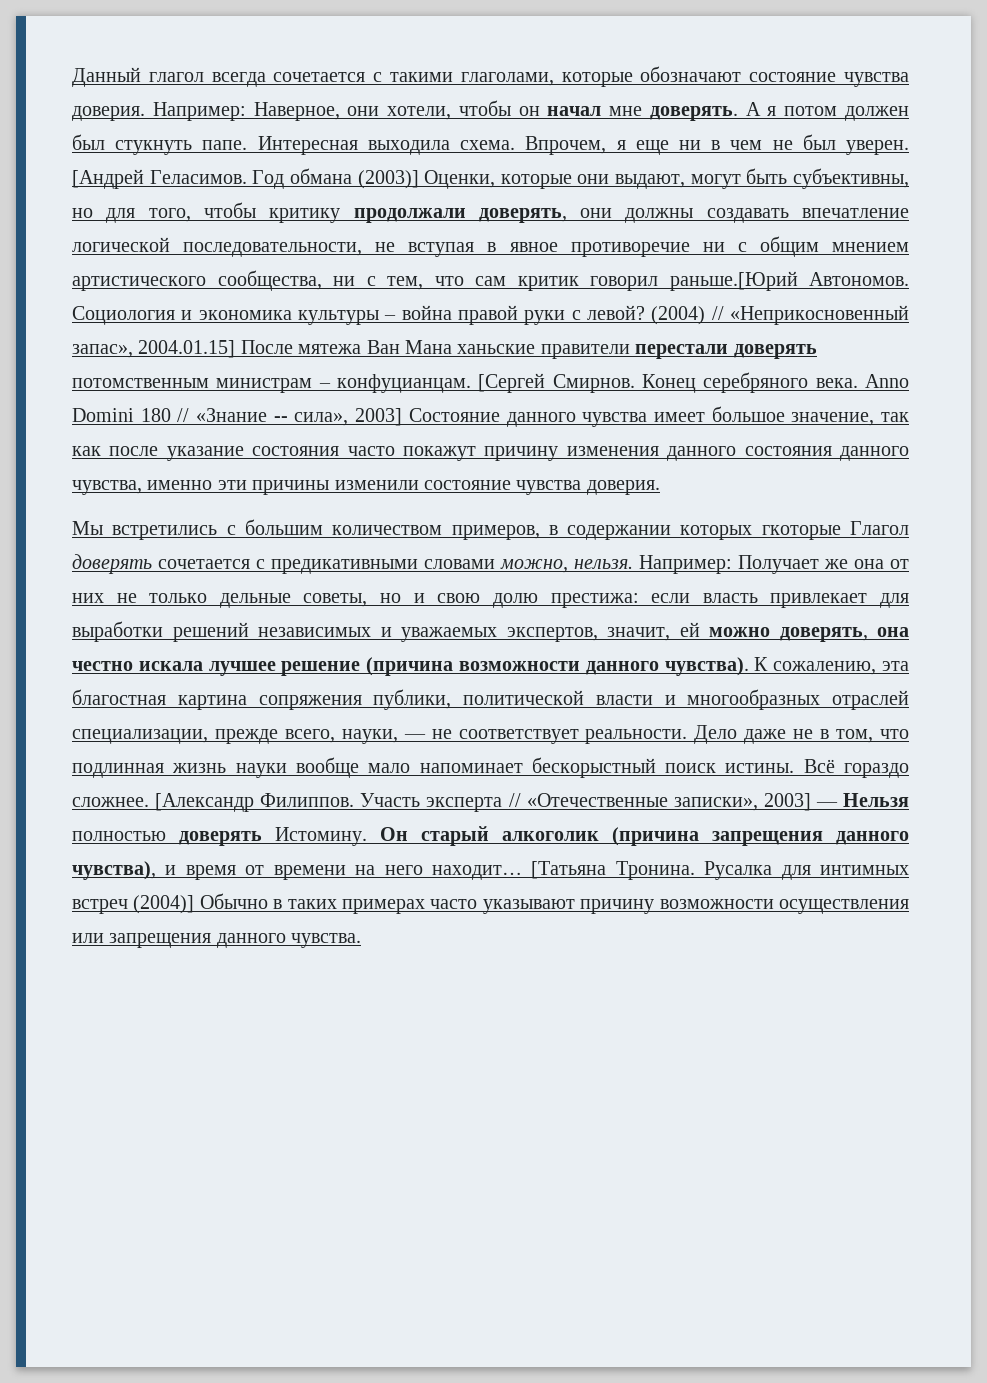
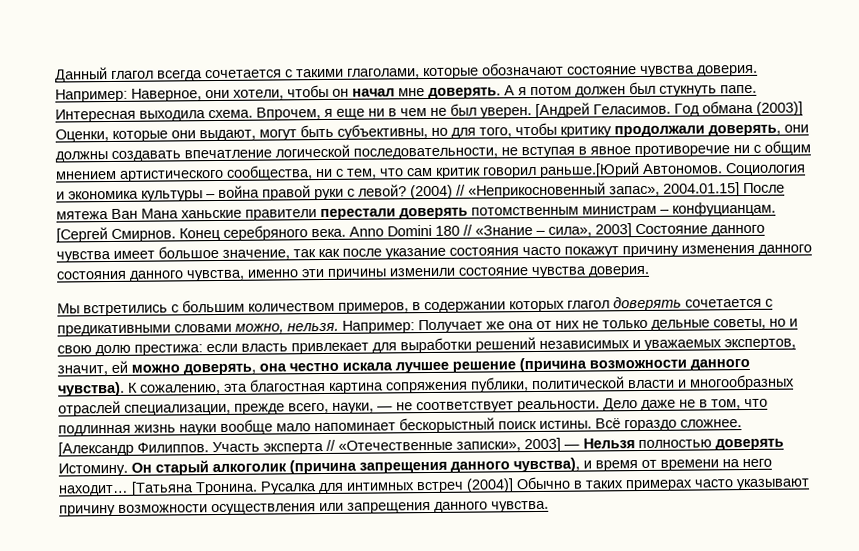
[273,416,288,422] -- -> [536,230,546,235] –
[761,521,909,540] гкоторые Глагол -> [567,300,610,309] глагол

